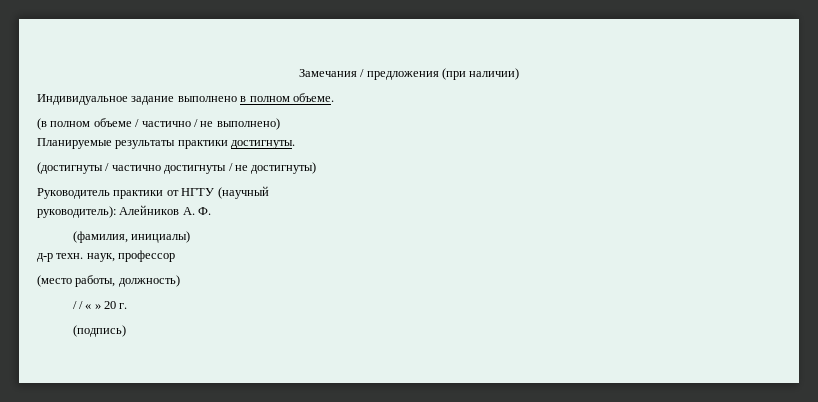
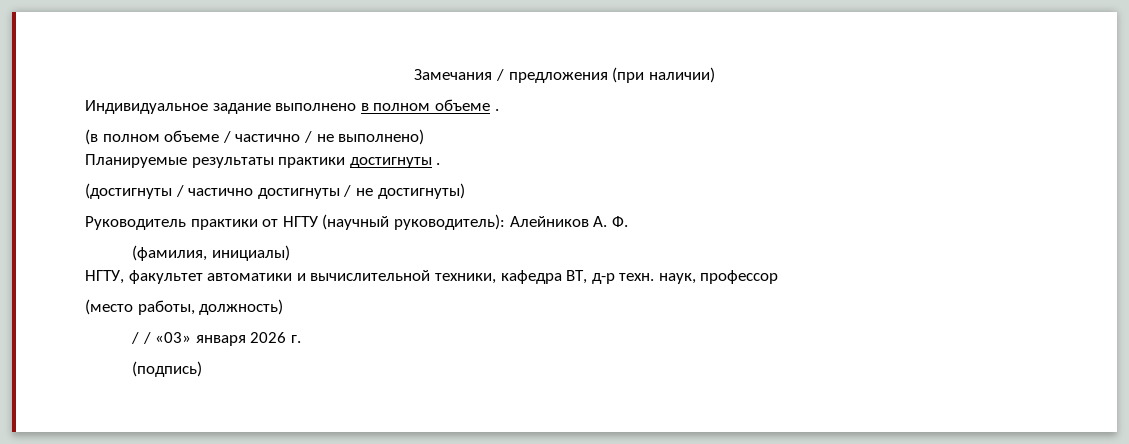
[292,93,334,102] объеме. -> [434,99,499,111] объеме .
[231,140,296,149] достигнуты. -> [349,157,441,168] достигнуты .
(269, 192) // -> (390, 222) none
(190, 237) none -> [85,270,588,284] НГТУ, факультет автоматики и вычислительной техники, кафедра ВТ,
[85,301,117,309] « » 20 -> [155,332,287,346] «03» января 2026

